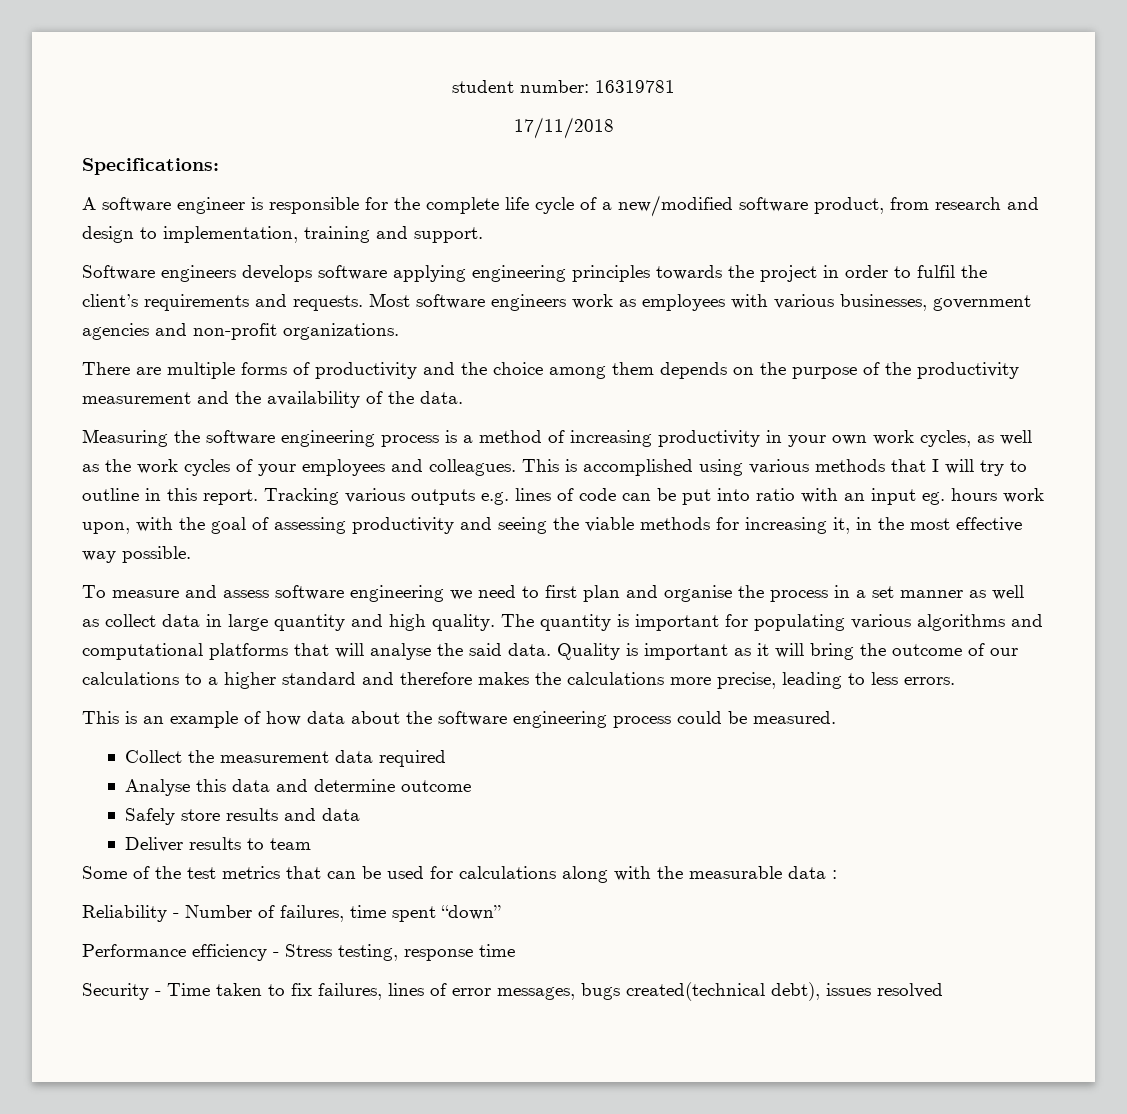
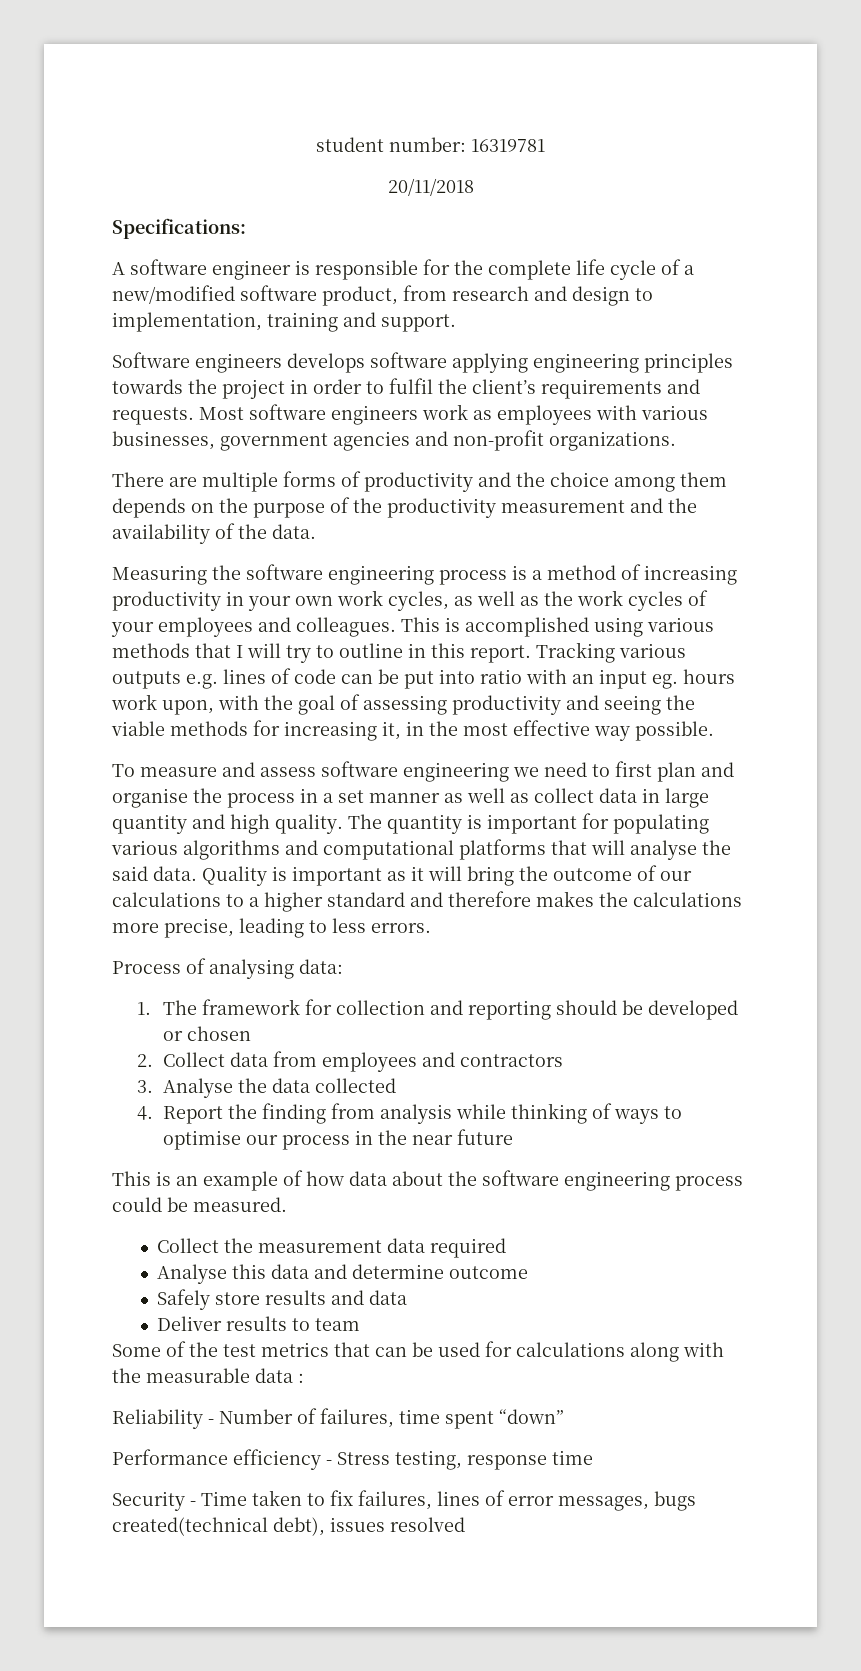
[513,117,614,139] 17/11/2018 -> [387,178,474,196] 20/11/2018
(955, 681) none -> [112,958,343,979] [137,999,738,1020] [162,1026,251,1041] [137,1051,563,1072] [137,1078,396,1098] [137,1103,682,1124] [162,1129,513,1150] // Process of analysing data: // 1. The framework for collection and reporting should be developed or chosen // 2. Collect data from employees and contractors // 3. Analyse the data collected // 4. Report the finding from analysis while thinking of ways to optimise our process in the near future

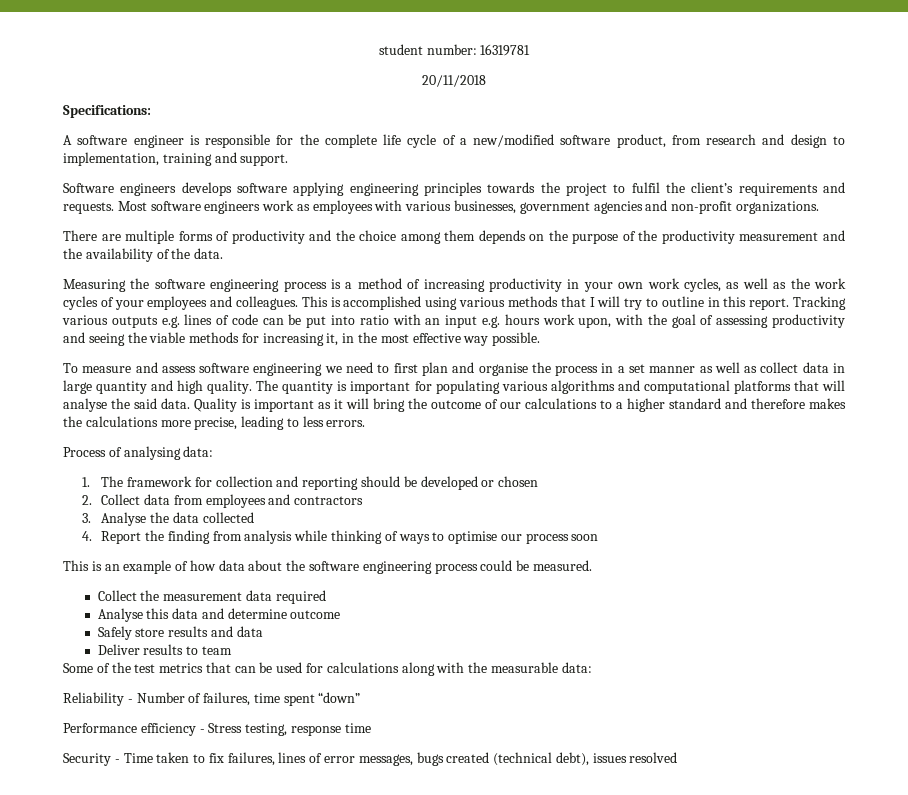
[290,379,362,394] in order -> (607, 189) none
[652,674,678,689] eg. -> [481,316,500,328] e.g.
[354,1129,513,1145] in the near future -> [571,534,599,541] soon
[255,1368,304,1383] data : -> [561,662,592,673] data:
[112,1517,268,1536] created(technical -> [446,752,553,766] created (technical

